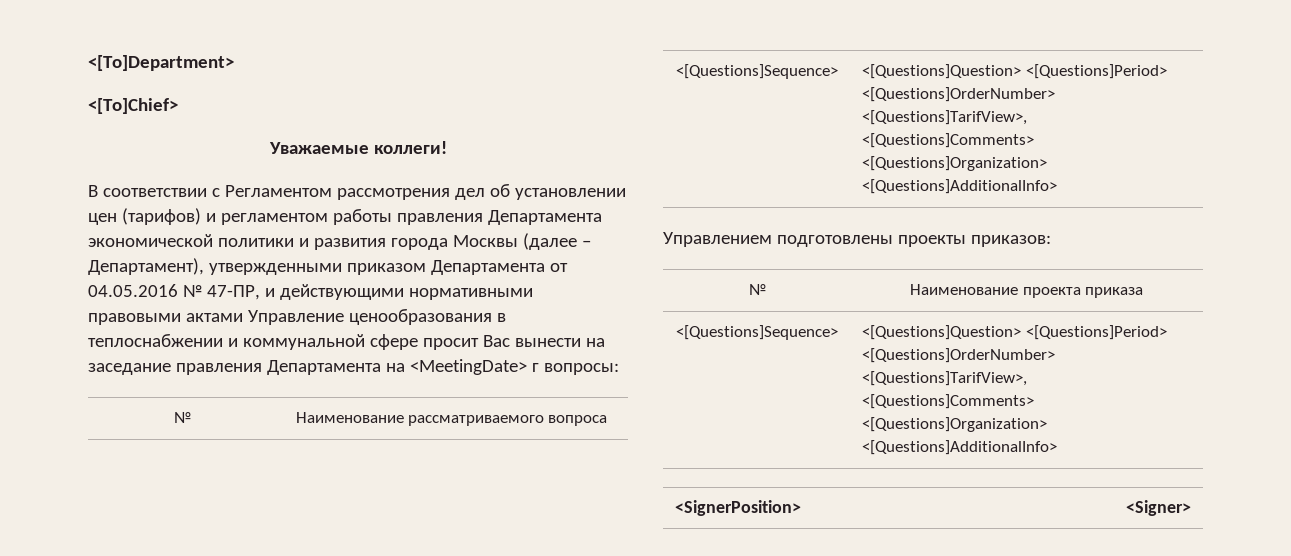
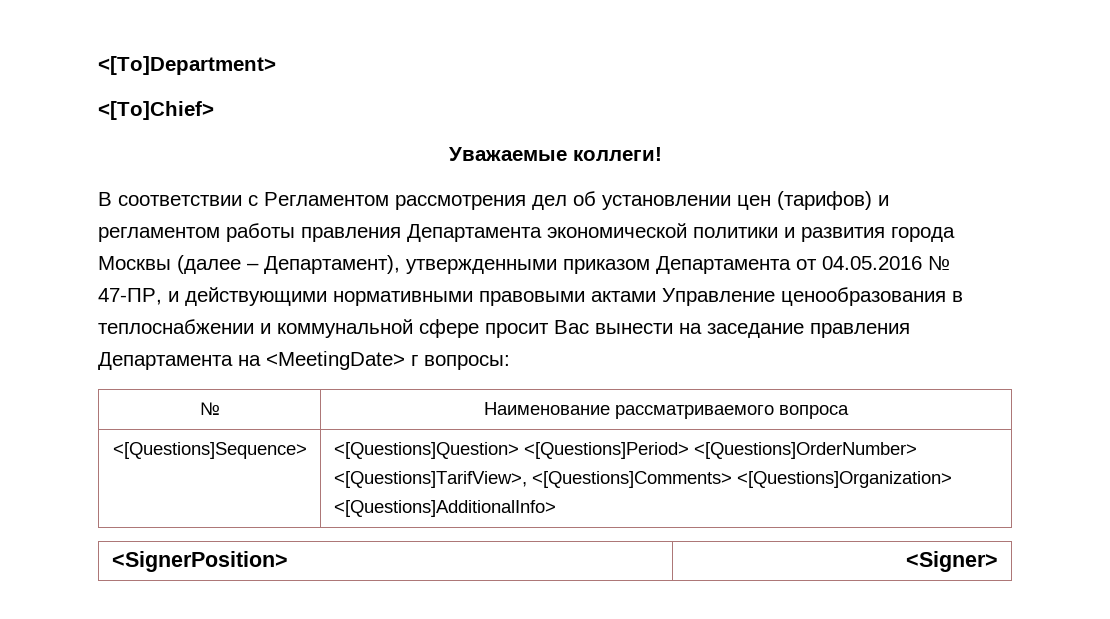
[663,232,1051,247] [748,284,766,295] [910,284,1143,298] [676,325,838,340] [862,325,1167,340] [862,348,1056,363] [862,371,1028,386] [862,394,1035,409] [862,417,1048,432] [862,440,1058,455] // Управлением подготовлены проекты приказов: // № | Наименование проекта приказа // <[Questions]Sequence> | <[Questions]Question> <[Questions]Period> <[Questions]OrderNumber> <[Questions]TarifView>, <[Questions]Comments> <[Questions]Organization> <[Questions]AdditionalInfo> -> (556, 508) none

